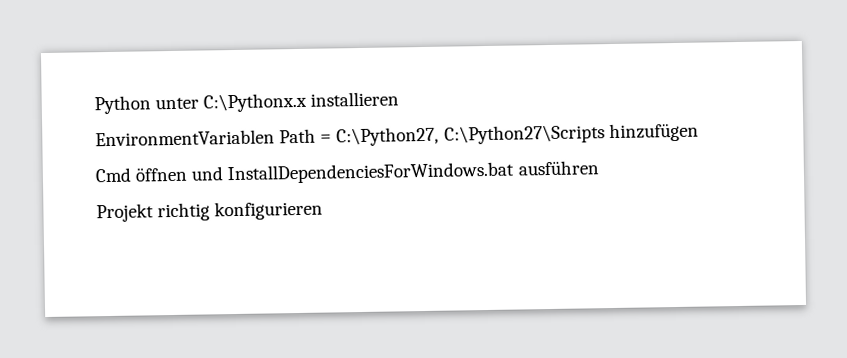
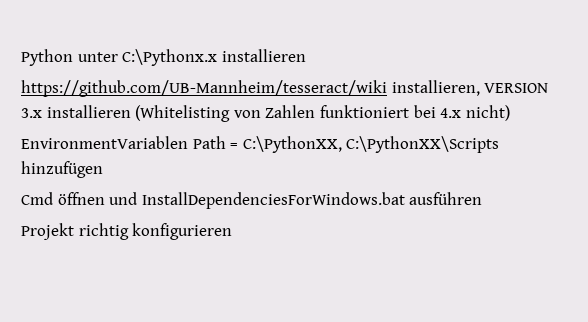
(400, 99) none -> [21,80,549,97] [21,105,510,122] // https://github.com/UB-Mannheim/tesseract/wiki installieren, VERSION 3.x installieren (Whitelisting von Zahlen funktioniert bei 4.x nicht)
[336,124,605,147] C:\Python27, C:\Python27\Scripts -> [242,136,500,153] C:\PythonXX, C:\PythonXX\Scripts

